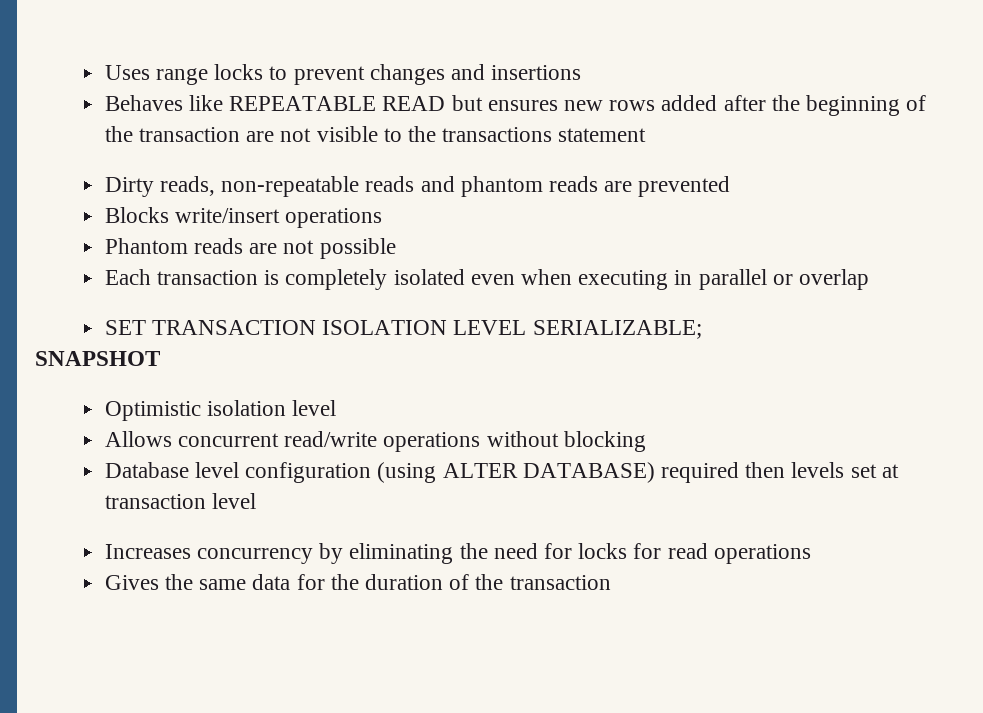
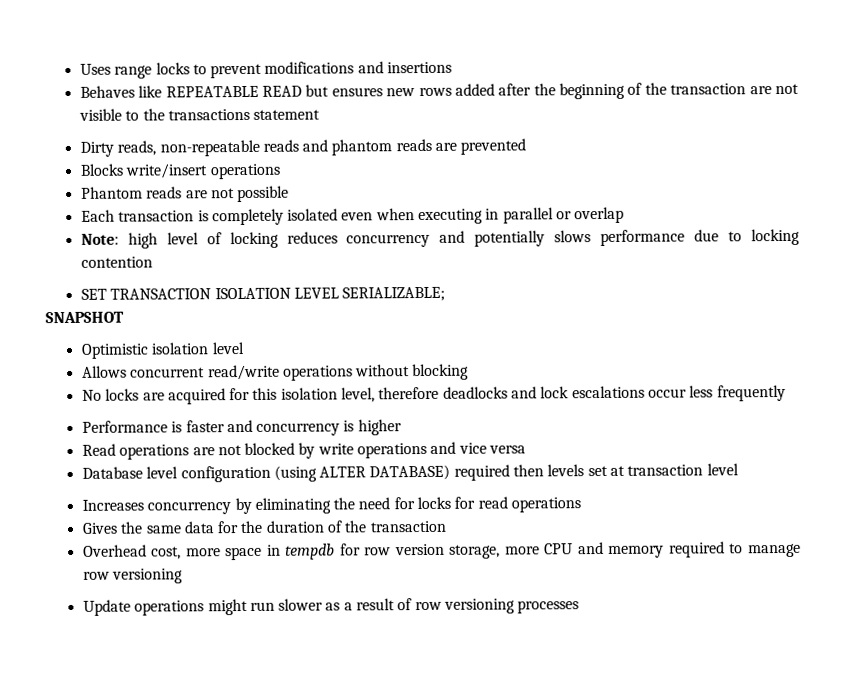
[369,64,445,85] changes -> [264,61,355,74] modifications
(870, 279) none -> [80,228,800,249] [80,256,153,268] // Note: high level of locking reduces concurrency and potentially slows performance due to locking contention
(646, 441) none -> [81,384,786,405] [81,419,402,436] [81,441,527,460] // No locks are acquired for this isolation level, therefore deadlocks and lock escalations occur less frequently // Performance is faster and concurrency is higher // Read operations are not blocked by write operations and vice versa
(611, 582) none -> [82,541,802,561] [82,568,184,584] [82,598,580,616] // Overhead cost, more space in tempdb for row version storage, more CPU and memory required to manage row versioning // Update operations might run slower as a result of row versioning processes

